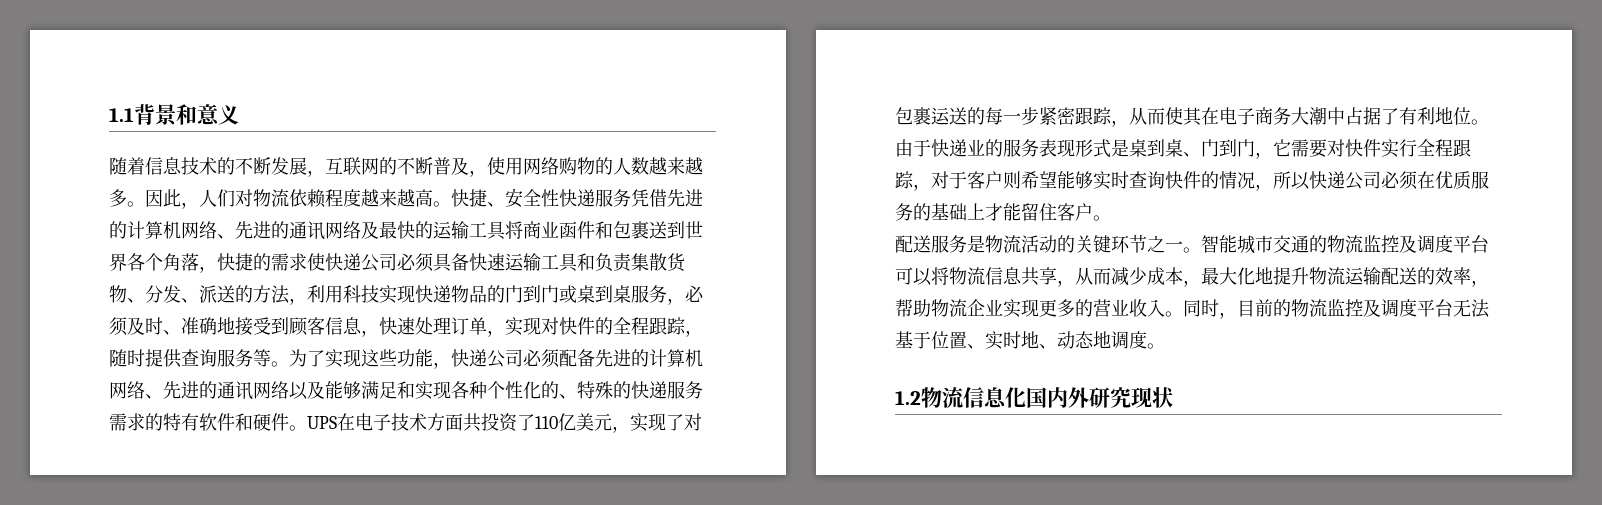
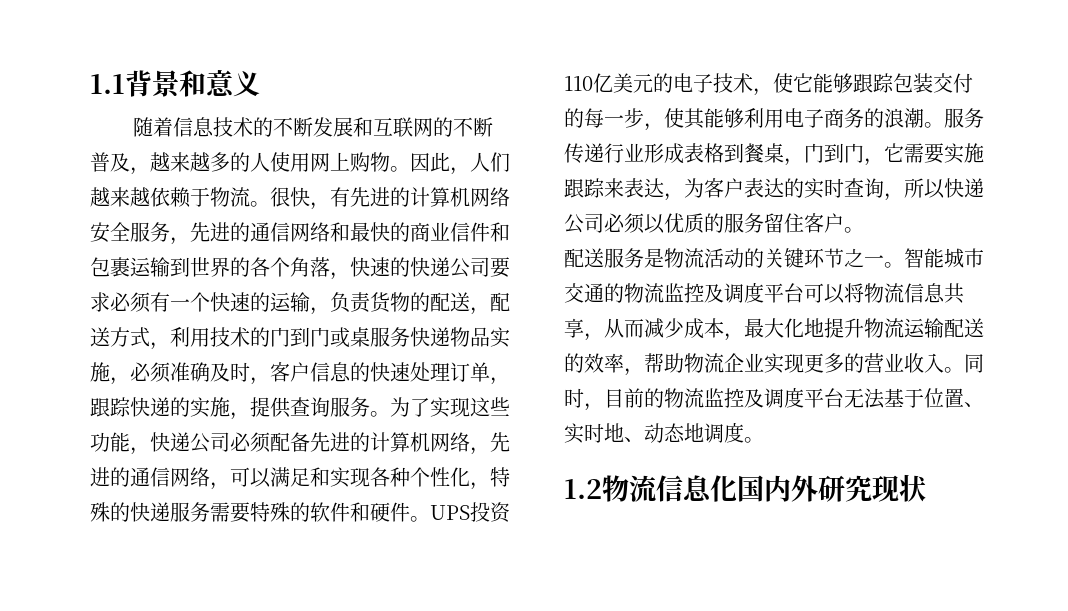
[307,170,325,177] ， -> [352,117,373,137] 和
[487,157,703,175] [109,188,703,209] [109,221,703,240] [109,253,686,273] [109,285,704,305] [109,317,703,337] [109,349,145,367] 使用网络购物的人数越来越多。因此，人们对物流依赖程度越来越高。快捷、安全性快递服务凭借先进的计算机网络、先进的通讯网络及最快的运输工具将商业函件和包裹送到世界各个角落，快捷的需求使快递公司必须具备快速运输工具和负责集散货物、分发、派送的方法，利用科技实现快递物品的门到门或桌到桌服务，必须及时、准确地接受到顾客信息，快速处理订单，实现对快件的全程跟踪，随时 -> [150,152,510,175] [90,187,510,210] [90,222,510,245] [90,257,510,280] [90,292,510,315] [90,327,510,350] [90,362,510,385] [90,397,250,420] 越来越多的人使用网上购物。因此，人们越来越依赖于物流。很快，有先进的计算机网络安全服务，先进的通信网络和最快的商业信件和包裹运输到世界的各个角落，快速的快递公司要求必须有一个快速的运输，负责货物的配送，配送方式，利用技术的门到门或桌服务快递物品实施，必须准确及时，客户信息的快速处理订单，跟踪快递的实施，
[253,349,271,367] 等 -> (370, 407) none
[145,381,361,400] 、先进的通讯网络以及能够 -> [470,432,510,455] [90,467,271,490] ，先进的通信网络，可以
[541,381,577,399] 的、 -> [470,482,490,490] ，
[127,413,199,431] 求的特有 -> [230,502,310,523] 要特殊的
[337,413,702,433] [895,107,1489,127] [895,139,1471,159] [895,171,1255,191] 在电子技术方面共投资了110亿美元，实现了对包裹运送的每一步紧密跟踪，从而使其在电子商务大潮中占据了有利地位。由于快递业的服务表现形式是桌到桌、门到门，它需要对快件实行全程跟踪，对于客户则希望能够实时查询快件的情况 -> [470,502,511,523] [564,73,973,96] [564,108,984,131] [564,143,984,166] [564,178,884,201] 投资110亿美元的电子技术，使它能够跟踪包装交付的每一步，使其能够利用电子商务的浪潮。服务传递行业形成表格到餐桌，门到门，它需要实施跟踪来表达，为客户表达的实时查询
[1417,171,1489,190] [895,203,1021,221] 在优质服务的基础上才能 -> [644,213,764,234] 以优质的服务

